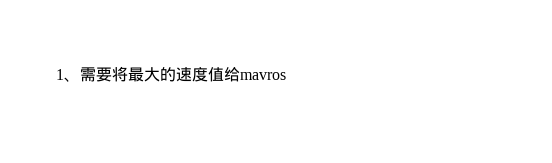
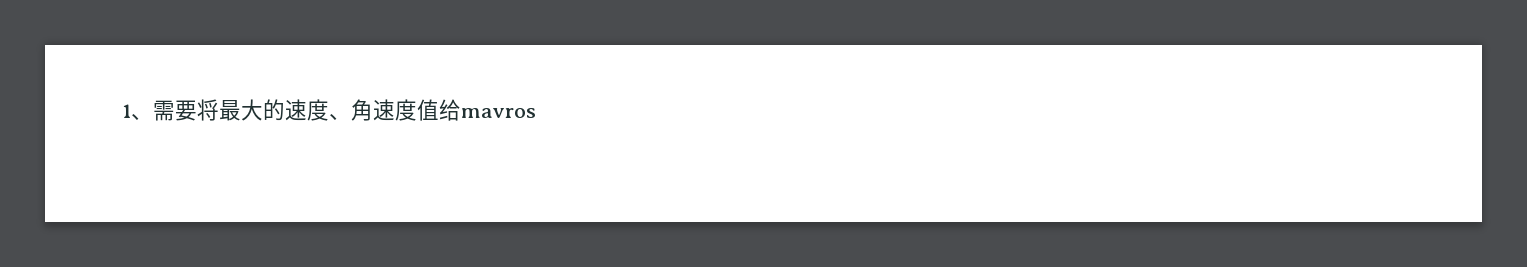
(208, 74) none -> [329,99,417,121] 、角速度

